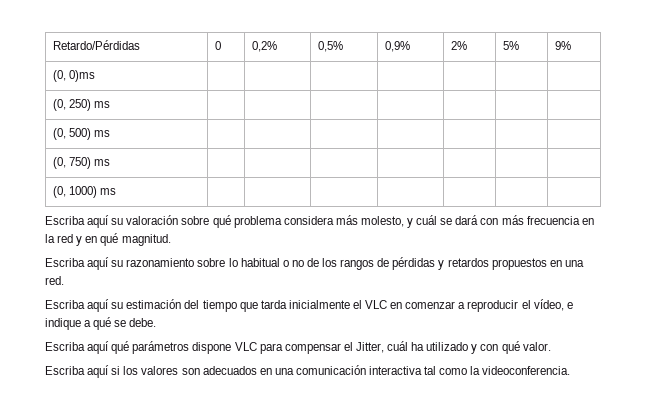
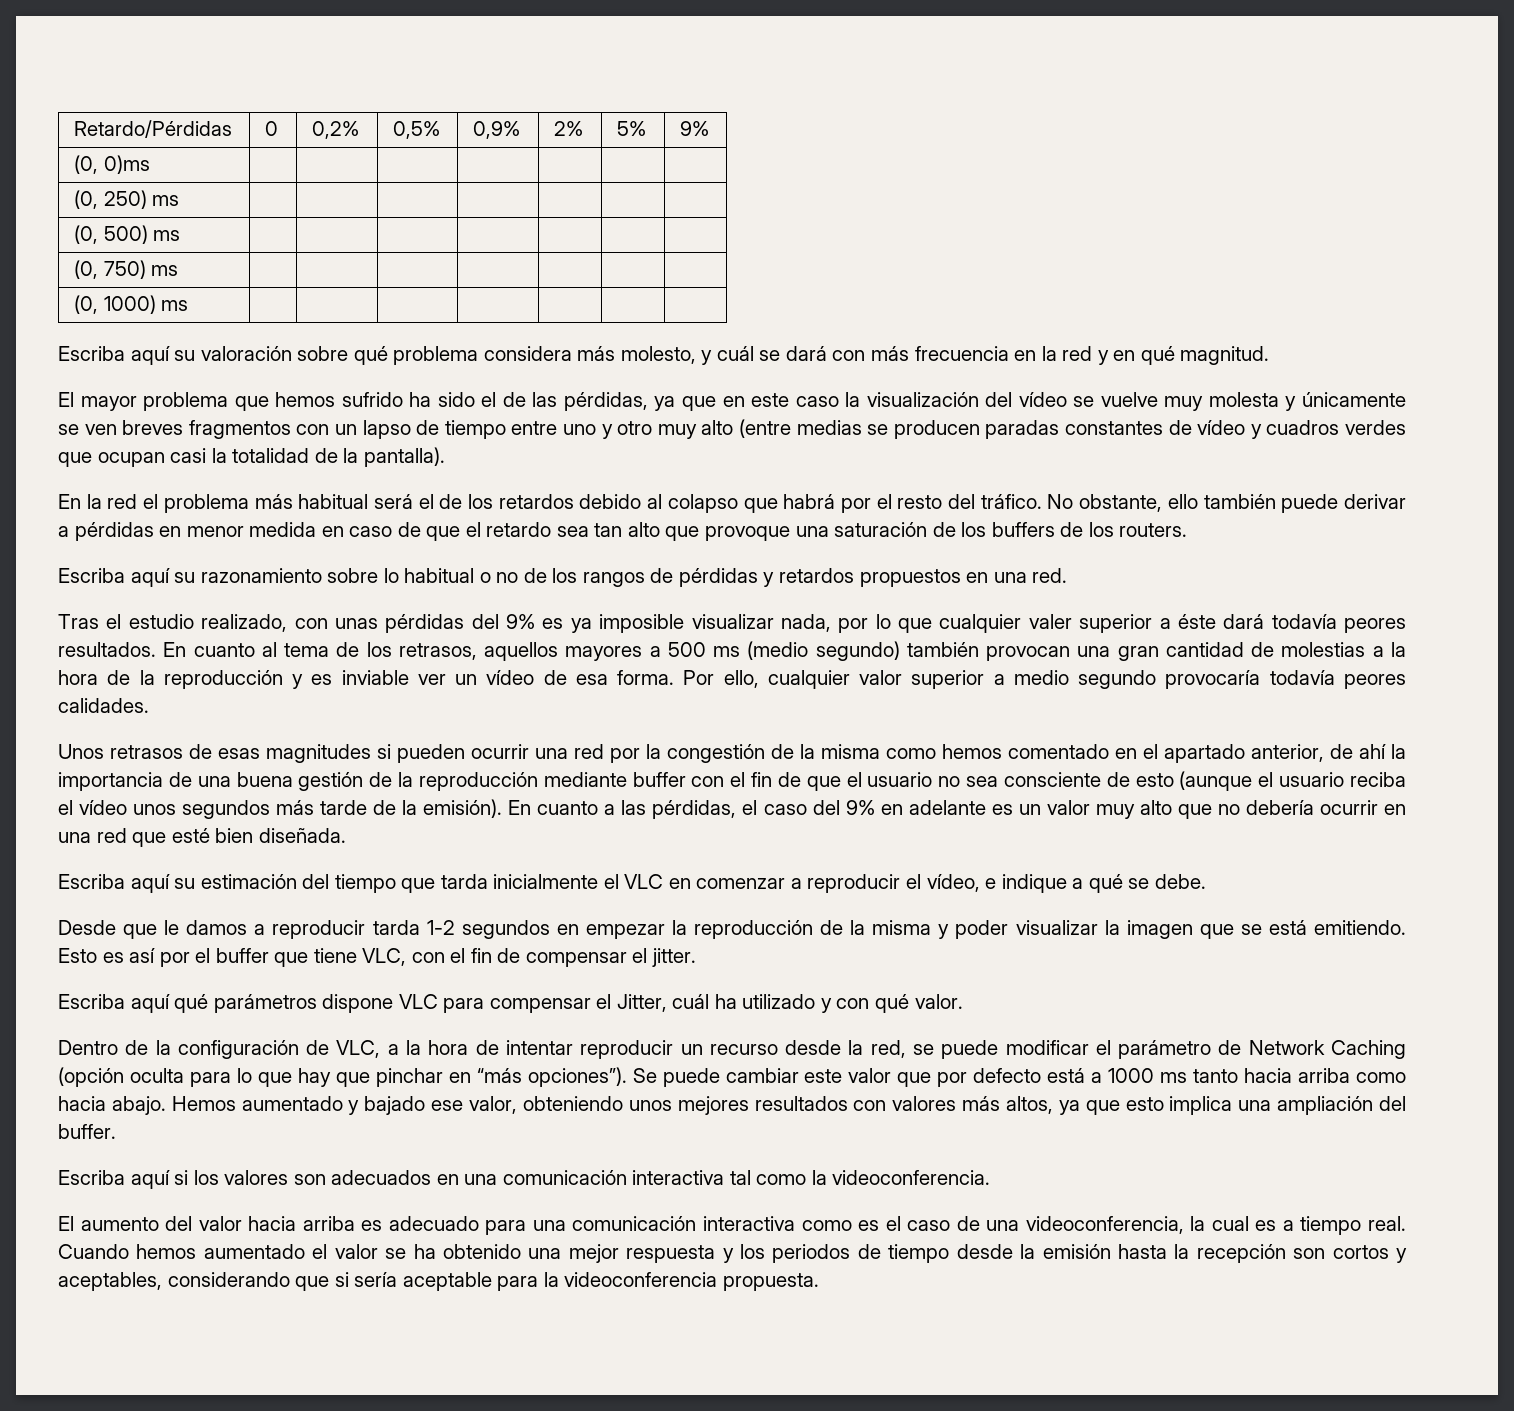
(171, 240) none -> [58,392,1406,411] [58,419,1406,439] [58,447,445,467] [58,494,1406,513] [58,522,1188,541] // El mayor problema que hemos sufrido ha sido el de las pérdidas, ya que en este caso la visualización del vídeo se vuelve muy molesta y únicamente se ven breves fragmentos con un lapso de tiempo entre uno y otro muy alto (entre medias se producen paradas constantes de vídeo y cuadros verdes que ocupan casi la totalidad de la pantalla). // En la red el problema más habitual será el de los retardos debido al colapso que habrá por el resto del tráfico. No obstante, ello también puede derivar a pérdidas en menor medida en caso de que el retardo sea tan alto que provoque una saturación de los buffers de los routers.
(64, 280) none -> [58,614,1406,633] [58,641,1407,661] [58,670,1406,689] [58,698,149,713] [58,744,1406,763] [58,771,1406,791] [58,799,1407,819] [58,828,346,847] // Tras el estudio realizado, con unas pérdidas del 9% es ya imposible visualizar nada, por lo que cualquier valer superior a éste dará todavía peores resultados. En cuanto al tema de los retrasos, aquellos mayores a 500 ms (medio segundo) también provocan una gran cantidad de molestias a la hora de la reproducción y es inviable ver un vídeo de esa forma. Por ello, cualquier valor superior a medio segundo provocaría todavía peores calidades. // Unos retrasos de esas magnitudes si pueden ocurrir una red por la congestión de la misma como hemos comentado en el apartado anterior, de ahí la importancia de una buena gestión de la reproducción mediante buffer con el fin de que el usuario no sea consciente de esto (aunque el usuario reciba el vídeo unos segundos más tarde de la emisión). En cuanto a las pérdidas, el caso del 9% en adelante es un valor muy alto que no debería ocurrir en una red que esté bien diseñada.
(157, 322) none -> [58,920,1406,939] [58,948,697,967] // Desde que le damos a reproducir tarda 1-2 segundos en empezar la reproducción de la misma y poder visualizar la imagen que se está emitiendo. Esto es así por el buffer que tiene VLC, con el fin de compensar el jitter.
(551, 346) none -> [58,1040,1407,1059] [58,1067,1407,1087] [58,1096,1406,1115] [58,1124,116,1139] // Dentro de la configuración de VLC, a la hora de intentar reproducir un recurso desde la red, se puede modificar el parámetro de Network Caching (opción oculta para lo que hay que pinchar en “más opciones”). Se puede cambiar este valor que por defecto está a 1000 ms tanto hacia arriba como hacia abajo. Hemos aumentado y bajado ese valor, obteniendo unos mejores resultados con valores más altos, ya que esto implica una ampliación del buffer.
(571, 370) none -> [58,1216,1407,1235] [58,1244,1408,1263] [58,1272,819,1291] // El aumento del valor hacia arriba es adecuado para una comunicación interactiva como es el caso de una videoconferencia, la cual es a tiempo real. Cuando hemos aumentado el valor se ha obtenido una mejor respuesta y los periodos de tiempo desde la emisión hasta la recepción son cortos y aceptables, considerando que si sería aceptable para la videoconferencia propuesta.

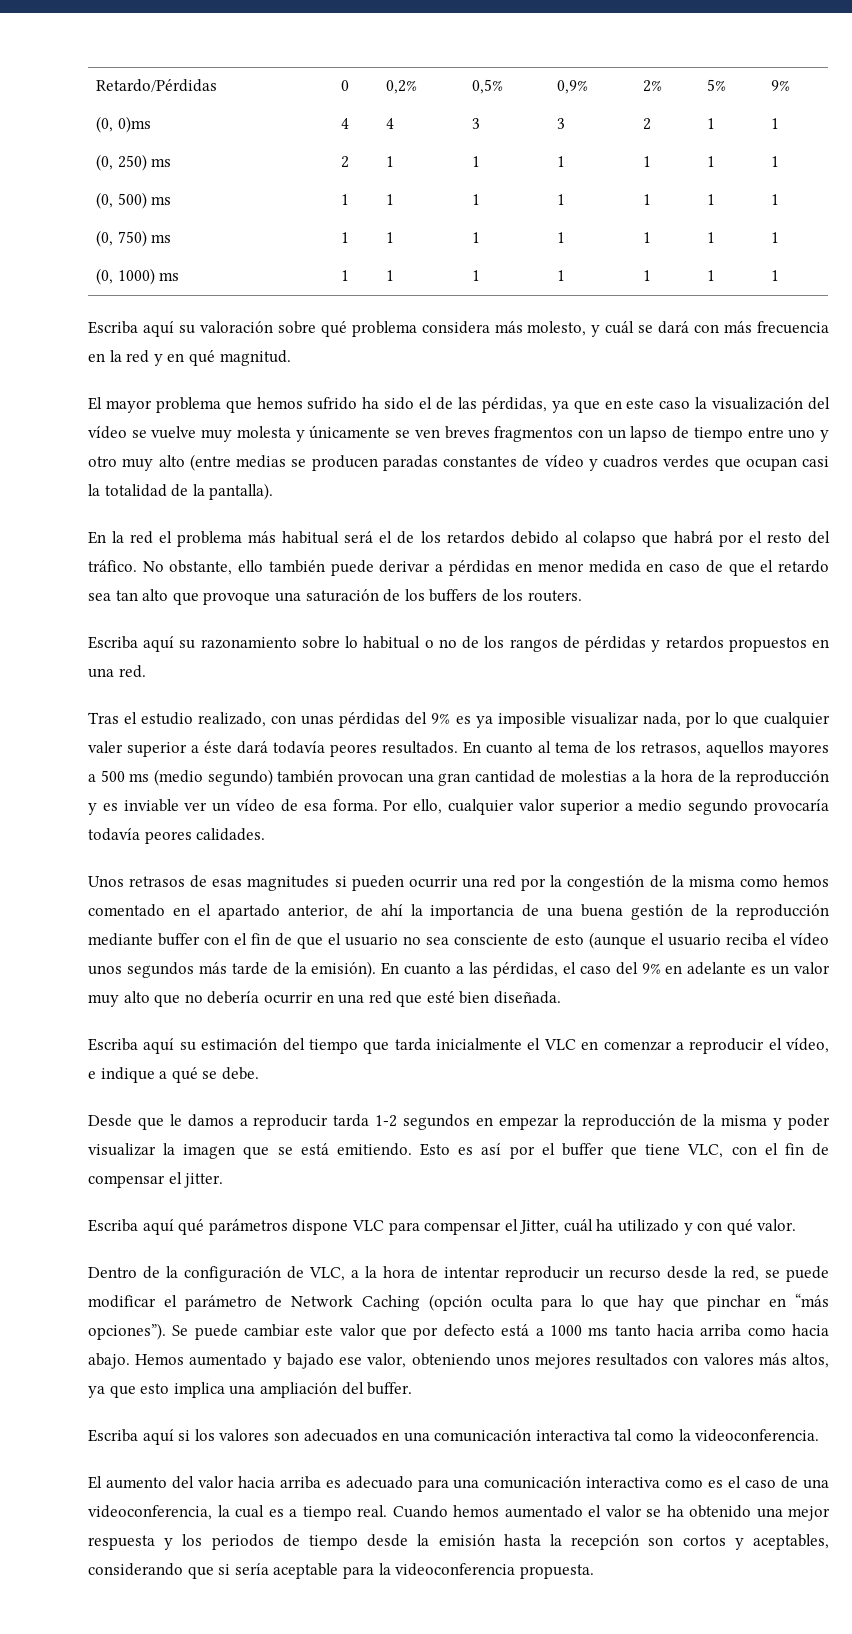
[74,190,180,209] [74,225,181,244] [74,260,179,279] [74,295,189,314] | | | | | | // (0, 250) ms | | | | | | | // (0, 500) ms | | | | | | | // (0, 750) ms | | | | | | | // (0, 1000) ms | | | | | | | -> [341,118,350,129] [386,118,395,129] [472,118,481,129] [557,118,566,129] [643,118,652,130] [707,118,716,129] [771,118,780,129] [96,154,172,171] [341,156,350,168] [386,156,395,167] [472,156,481,167] [557,156,566,167] [643,156,652,167] [707,156,716,167] [771,156,780,167] [96,192,172,209] [341,194,350,205] [386,194,395,205] [472,194,481,205] [557,194,566,205] [643,194,652,205] [707,194,716,205] [771,194,780,205] [96,230,172,247] [341,232,350,243] [386,232,395,243] [472,232,481,243] [557,232,566,243] [643,232,652,243] [707,232,716,243] [771,232,780,243] [96,268,180,285] [341,270,350,281] [386,270,395,281] [472,270,481,281] [557,270,566,281] [643,270,652,281] [707,270,716,281] [771,270,780,281] 4 | 4 | 3 | 3 | 2 | 1 | 1 // (0, 250) ms | 2 | 1 | 1 | 1 | 1 | 1 | 1 // (0, 500) ms | 1 | 1 | 1 | 1 | 1 | 1 | 1 // (0, 750) ms | 1 | 1 | 1 | 1 | 1 | 1 | 1 // (0, 1000) ms | 1 | 1 | 1 | 1 | 1 | 1 | 1

